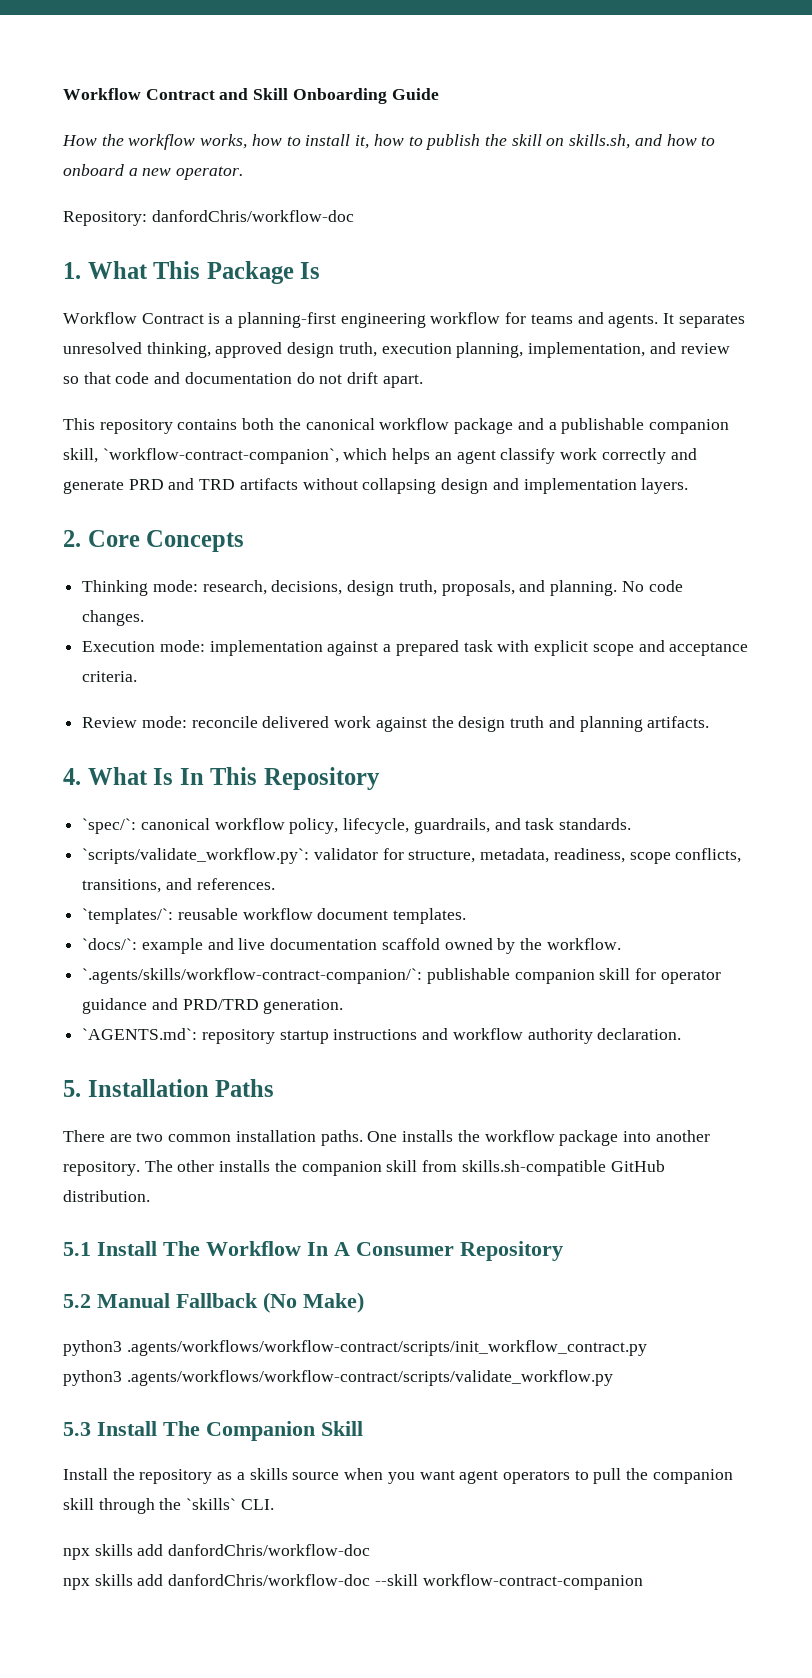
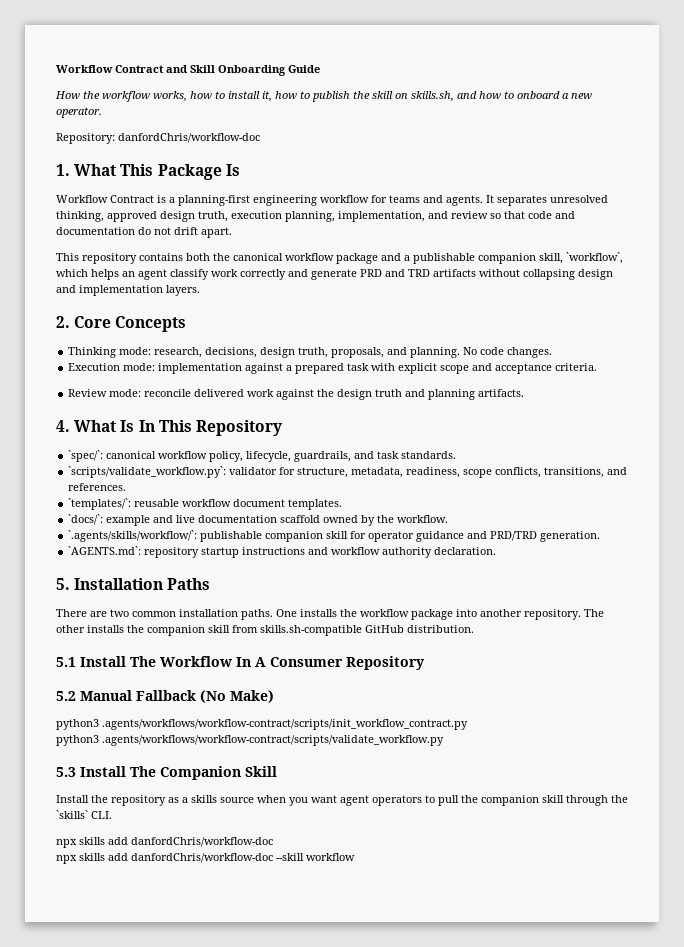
[102,448,339,464] `workflow-contract-companion`, -> [566,252,623,264] `workflow`,
[82,968,423,984] `.agents/skills/workflow-contract-companion/`: -> [68,530,198,542] `.agents/skills/workflow/`:
[422,1574,643,1590] workflow-contract-companion -> [306,853,355,861] workflow

